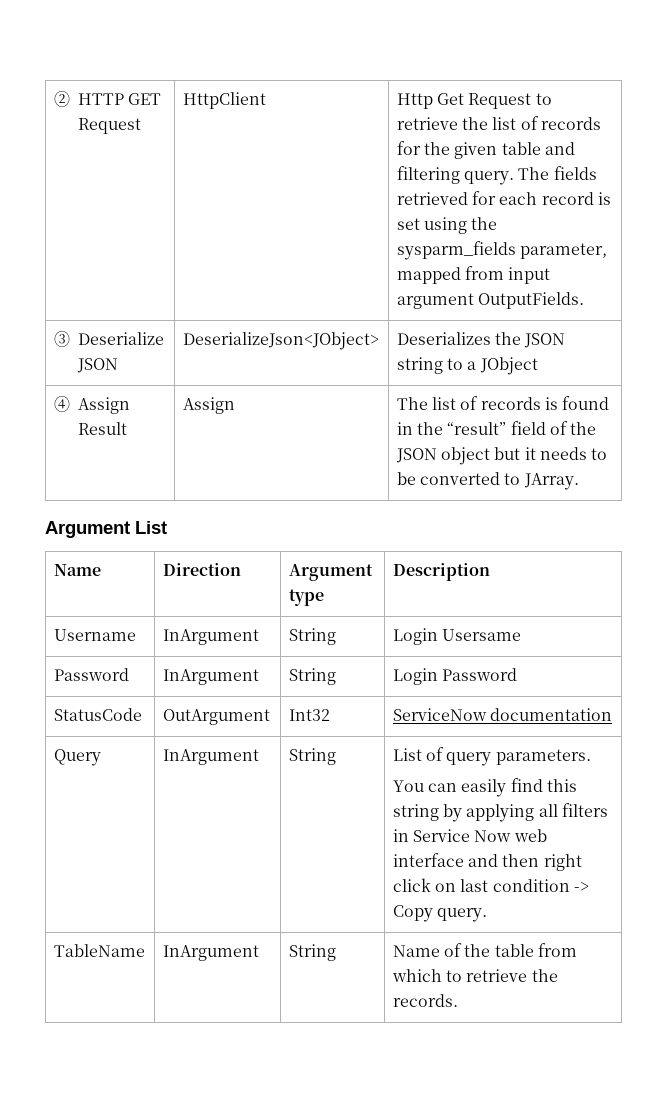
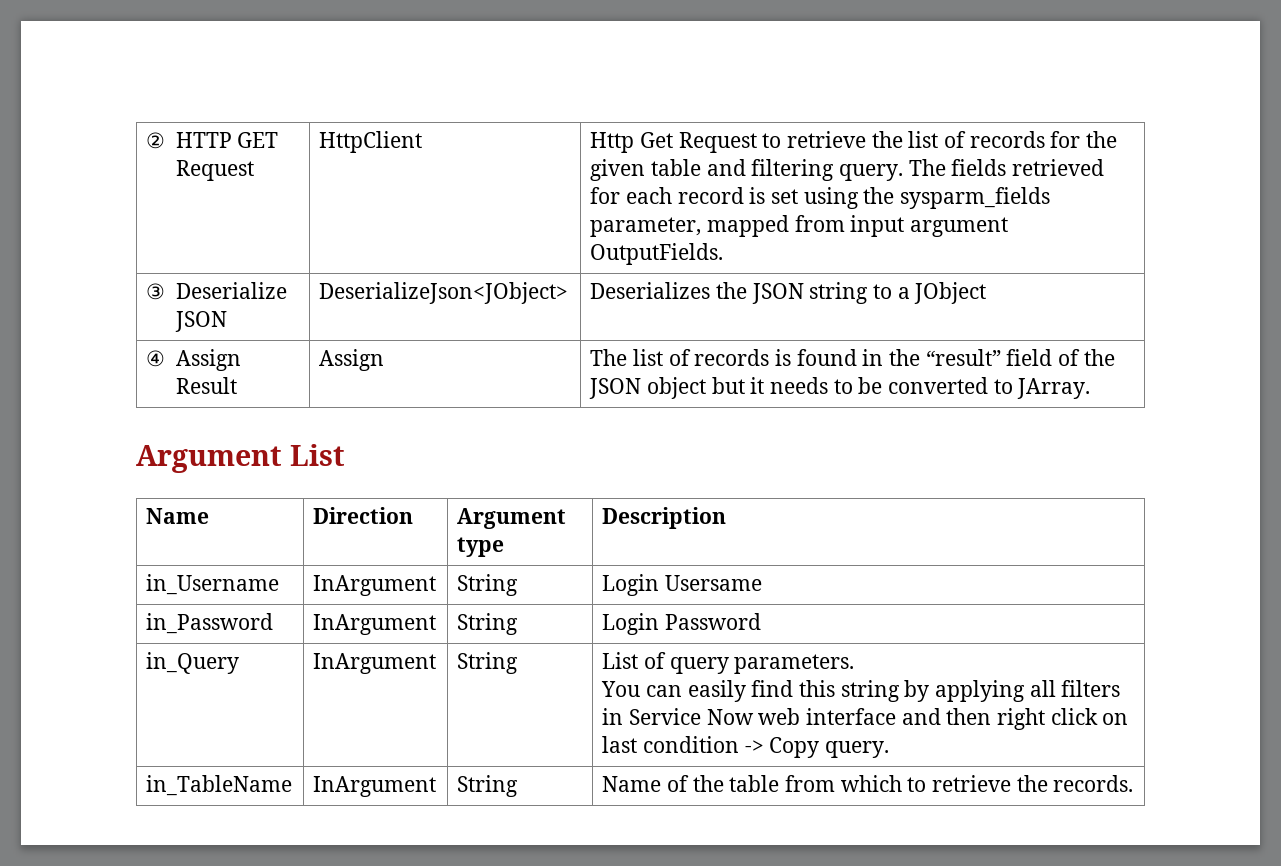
[53,629,136,641] Username -> [146,574,280,595] in_Username
[53,668,129,681] Password -> [146,613,274,634] in_Password
[53,708,142,721] [162,709,270,725] [288,709,330,721] [392,708,613,721] [53,749,101,766] StatusCode | OutArgument | Int32 | ServiceNow documentation // Query -> [146,652,240,674] in_Query
[53,944,145,957] TableName -> [146,775,293,796] in_TableName

